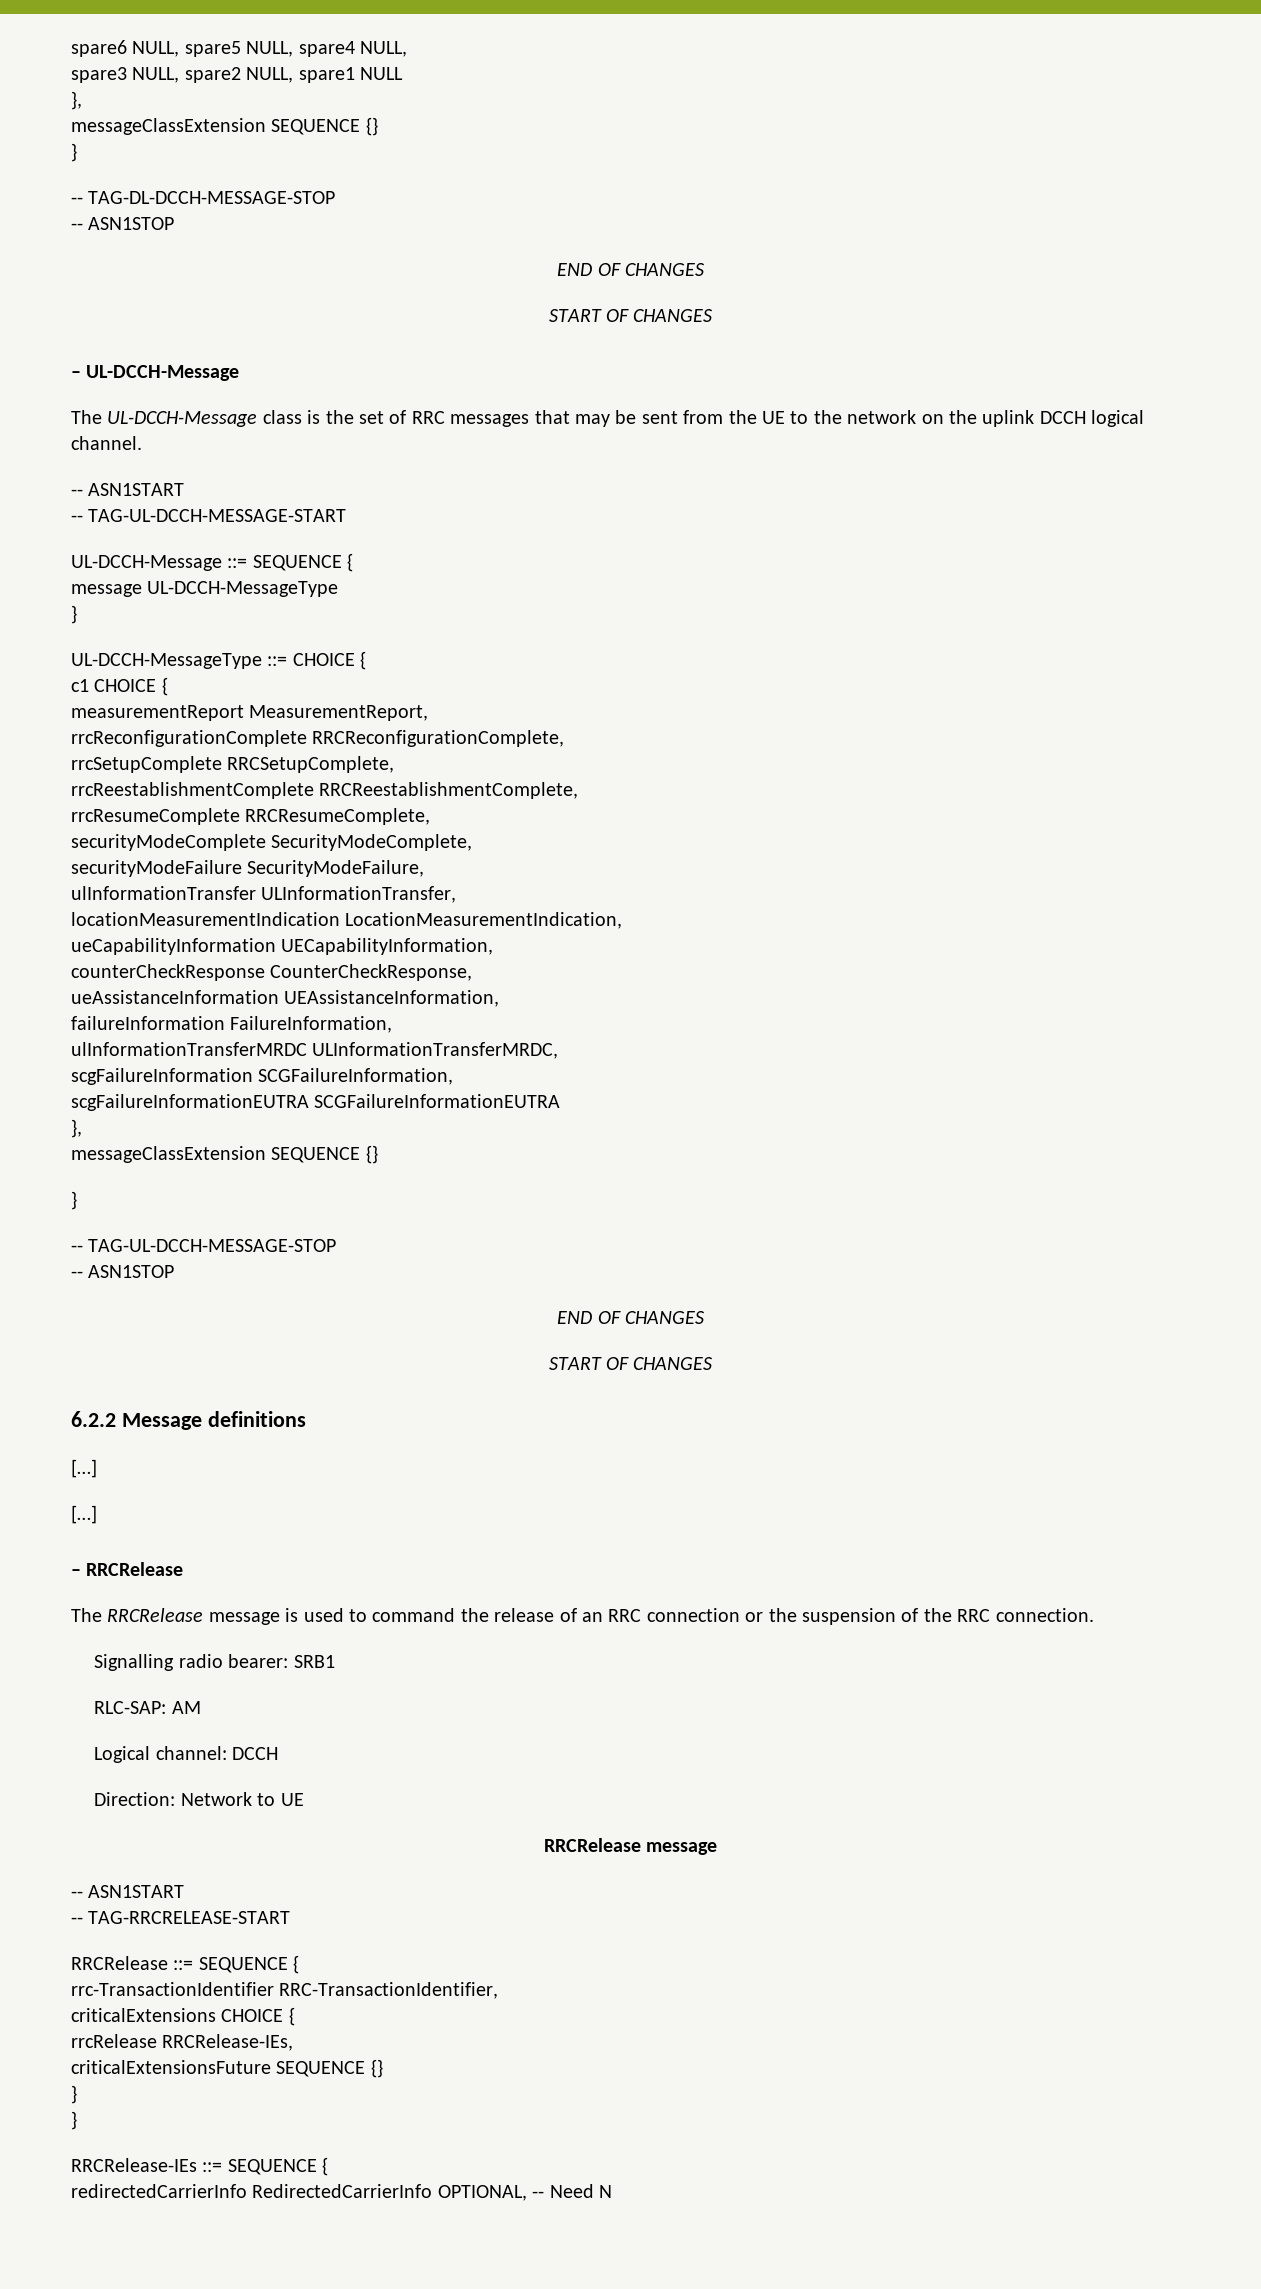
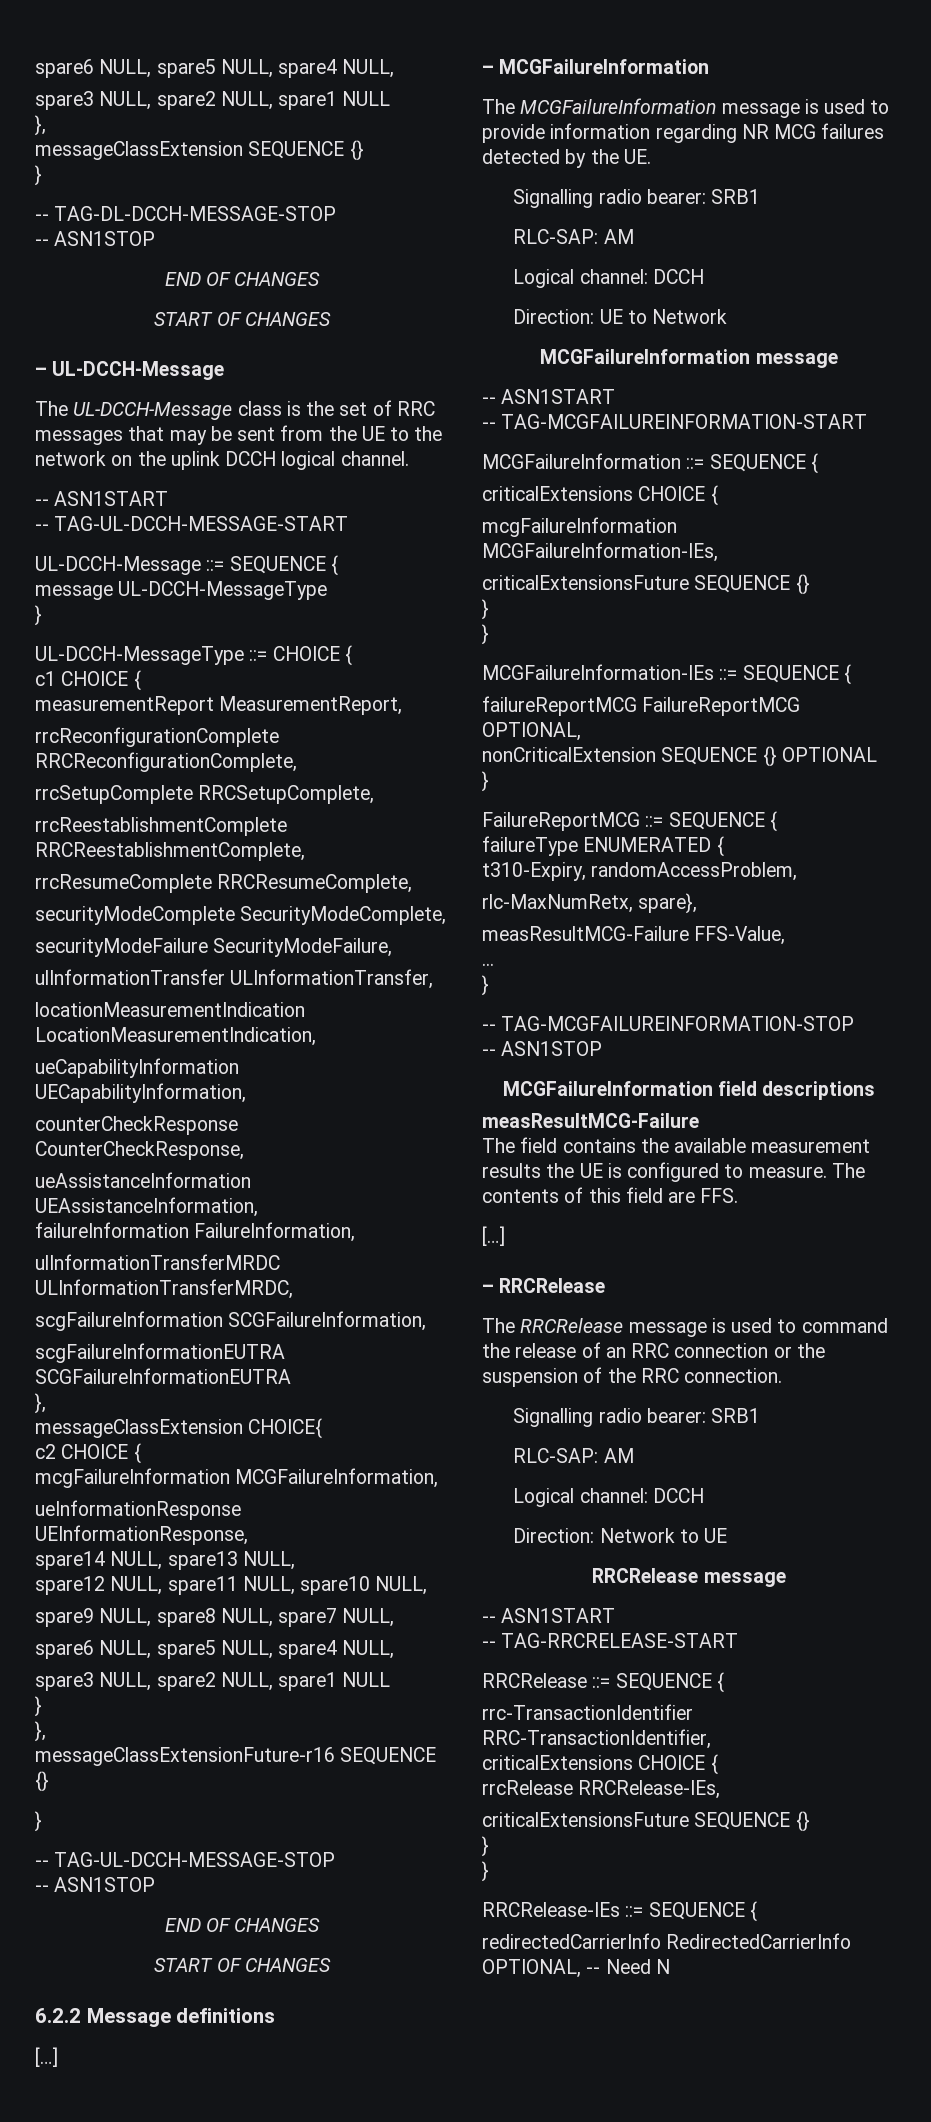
(266, 1154) none -> [248,1418,323,1439] [35,1443,141,1464] [35,1468,439,1488] [35,1500,241,1520] [35,1525,248,1545] [35,1551,295,1570] [35,1576,428,1595] [35,1608,395,1627] [35,1640,395,1659] [35,1672,391,1691] [35,1696,42,1717] [35,1721,46,1742] [35,1747,335,1766] CHOICE{ // c2 CHOICE { // mcgFailureInformation MCGFailureInformation, // ueInformationResponse UEInformationResponse, // spare14 NULL, spare13 NULL, // spare12 NULL, spare11 NULL, spare10 NULL, // spare9 NULL, spare8 NULL, spare7 NULL, // spare6 NULL, spare5 NULL, spare4 NULL, // spare3 NULL, spare2 NULL, spare1 NULL // } // }, // messageClassExtensionFuture-r16
(97, 1468) none -> [482,59,710,74] [482,98,890,118] [482,123,885,143] [482,149,651,168] [513,189,761,208] [513,229,634,244] [513,269,704,288] [513,309,728,324] [540,349,838,368] [482,389,616,404] [482,414,868,429] [482,453,818,474] [482,485,718,506] [482,517,677,537] [482,542,718,562] [482,574,810,595] [482,599,489,620] [482,624,489,645] [482,664,851,685] [482,696,801,716] [482,722,581,741] [482,746,877,767] [482,771,489,792] [482,811,777,832] [482,836,724,857] [482,862,798,881] [482,893,698,914] [482,926,786,945] [482,963,494,966] [482,975,489,996] [482,1016,855,1031] [482,1041,603,1056] [502,1081,876,1100] [482,1113,699,1128] [482,1137,871,1153] [482,1162,865,1182] [482,1187,739,1203] // – MCGFailureInformation // The MCGFailureInformation message is used to provide information regarding NR MCG failures detected by the UE. // Signalling radio bearer: SRB1 // RLC-SAP: AM // Logical channel: DCCH // Direction: UE to Network // MCGFailureInformation message // -- ASN1START // -- TAG-MCGFAILUREINFORMATION-START // MCGFailureInformation ::= SEQUENCE { // criticalExtensions CHOICE { // mcgFailureInformation MCGFailureInformation-IEs, // criticalExtensionsFuture SEQUENCE {} // } // } // MCGFailureInformation-IEs ::= SEQUENCE { // failureReportMCG FailureReportMCG OPTIONAL, // nonCriticalExtension SEQUENCE {} OPTIONAL // } // FailureReportMCG ::= SEQUENCE { // failureType ENUMERATED { // t310-Expiry, randomAccessProblem, // rlc-MaxNumRetx, spare}, // measResultMCG-Failure FFS-Value, // ... // } // -- TAG-MCGFAILUREINFORMATION-STOP // -- ASN1STOP // MCGFailureInformation field descriptions // measResultMCG-Failure // The field contains the available measurement results the UE is configured to measure. The contents of this field are FFS.

